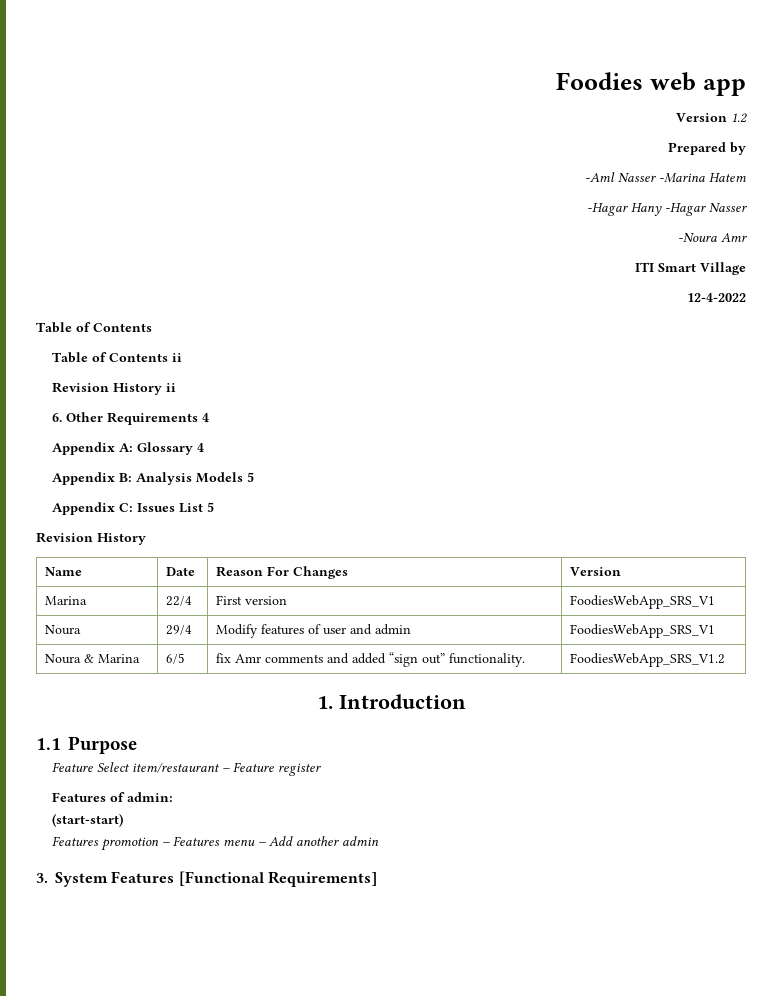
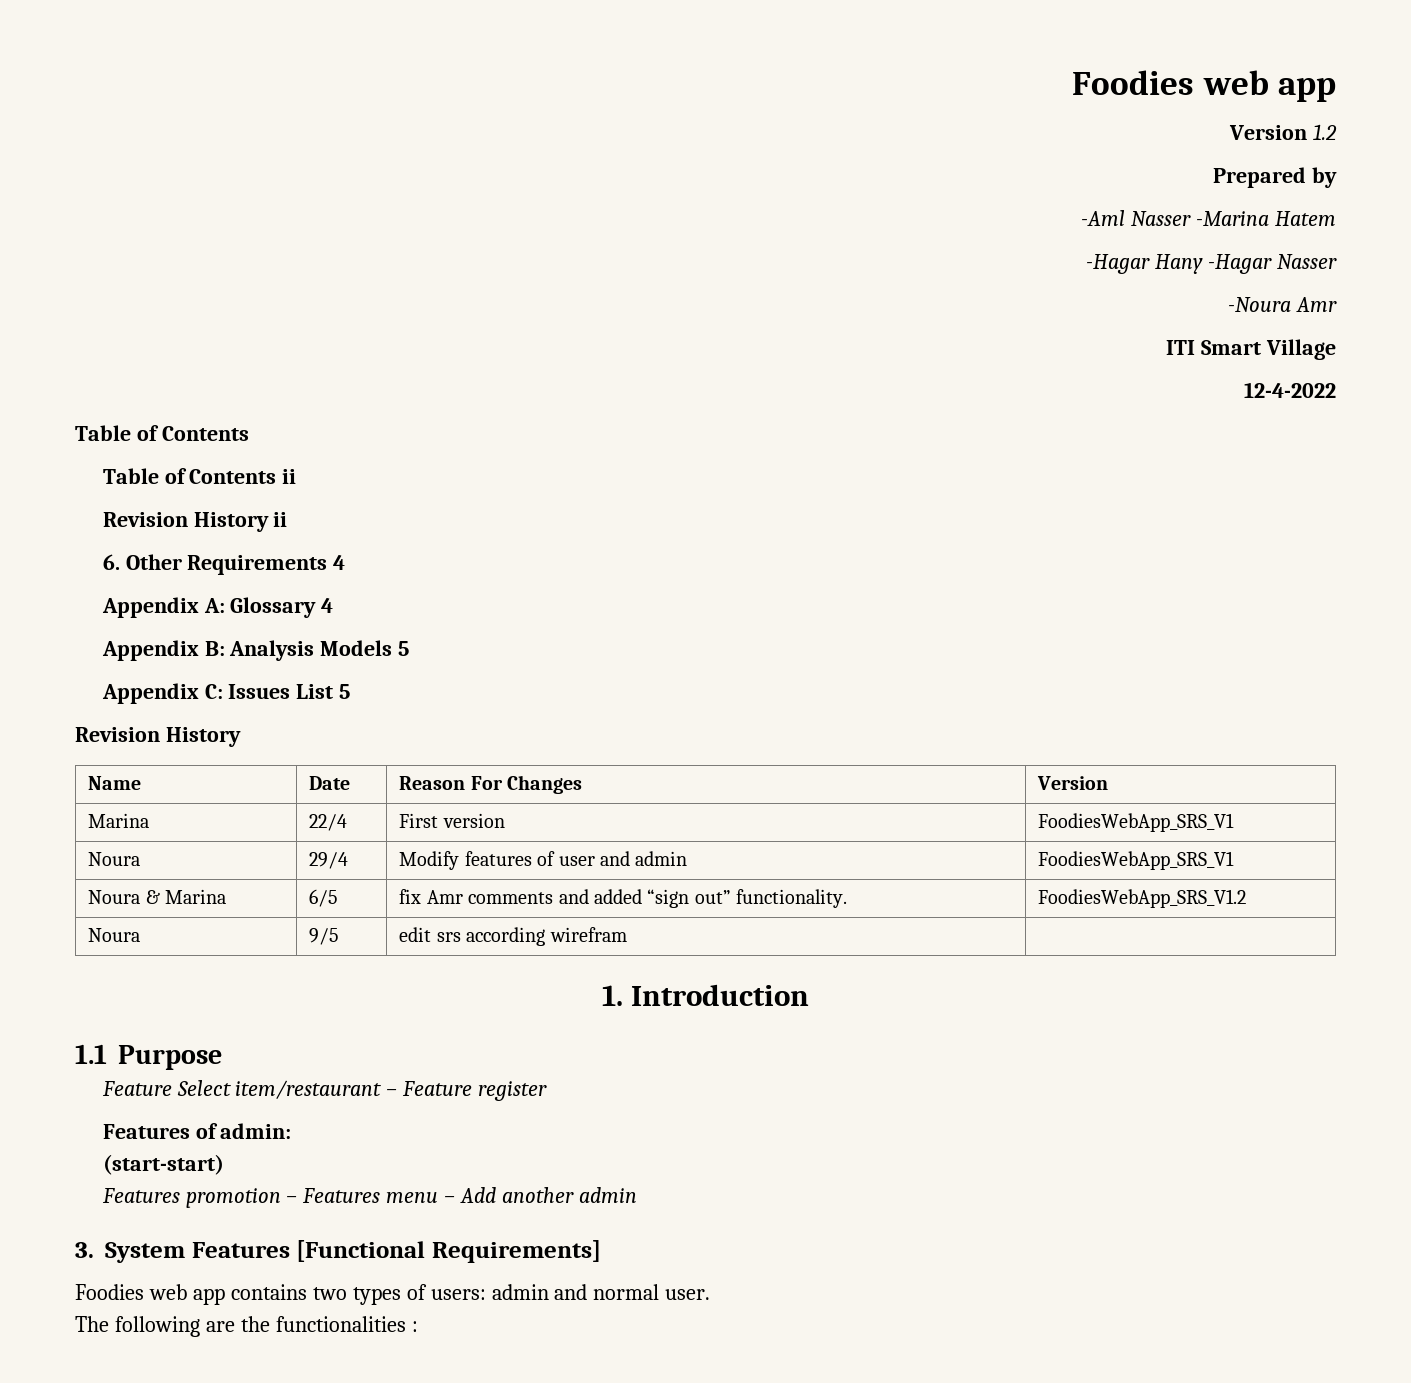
(725, 660) none -> [88,928,141,942] [309,928,340,945] [399,927,627,946] // Noura | 9/5 | edit srs according wirefram |
(377, 879) none -> [75,1284,711,1305] [75,1316,418,1337] // Foodies web app contains two types of users: admin and normal user. // The following are the functionalities :

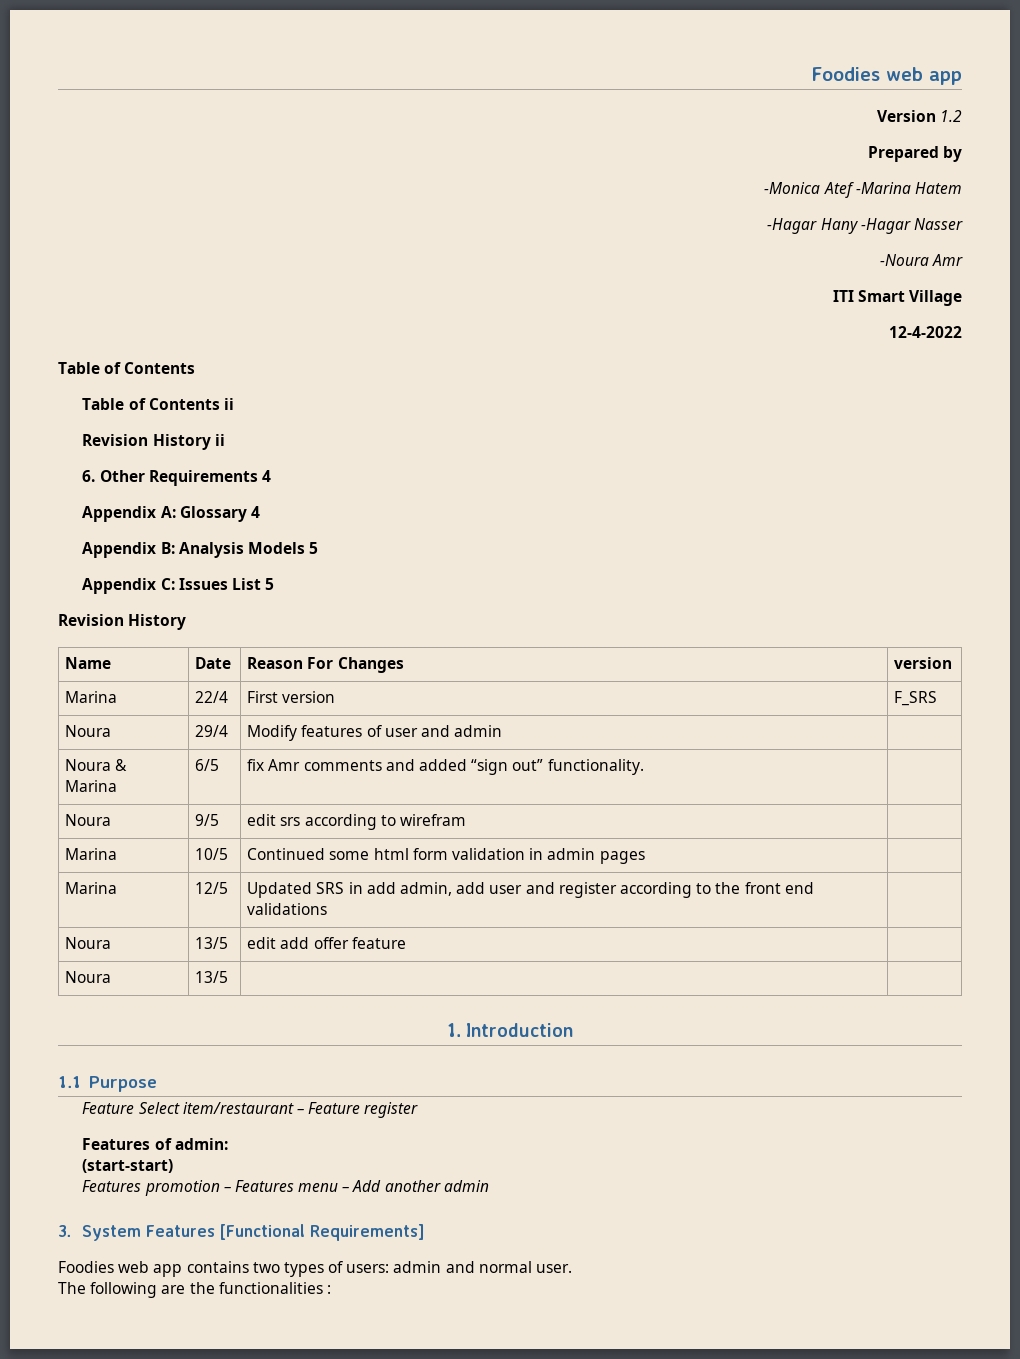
[1081,210,1192,226] -Aml Nasser -> [764,182,854,198] -Monica Atef
[1037,776,1109,790] Version -> [894,657,953,669] version
[1038,813,1235,832] FoodiesWebApp_SRS_V1 -> [894,691,938,706] F_SRS
[1038,851,1235,870] FoodiesWebApp_SRS_V1 -> (503, 731) none
[1038,889,1247,908] FoodiesWebApp_SRS_V1.2 -> (644, 767) none
(546, 936) none -> [380,815,396,826] to
(627, 934) none -> [65,848,118,860] [195,848,229,860] [247,848,645,864] [65,882,118,894] [195,882,229,894] [247,882,814,898] [247,903,328,915] [65,937,112,949] [195,937,229,949] [247,937,406,949] [65,971,112,983] [195,971,229,983] // Marina | 10/5 | Continued some html form validation in admin pages | // Marina | 12/5 | Updated SRS in add admin, add user and register according to the front end validations | // Noura | 13/5 | edit add offer feature | // Noura | 13/5 | |

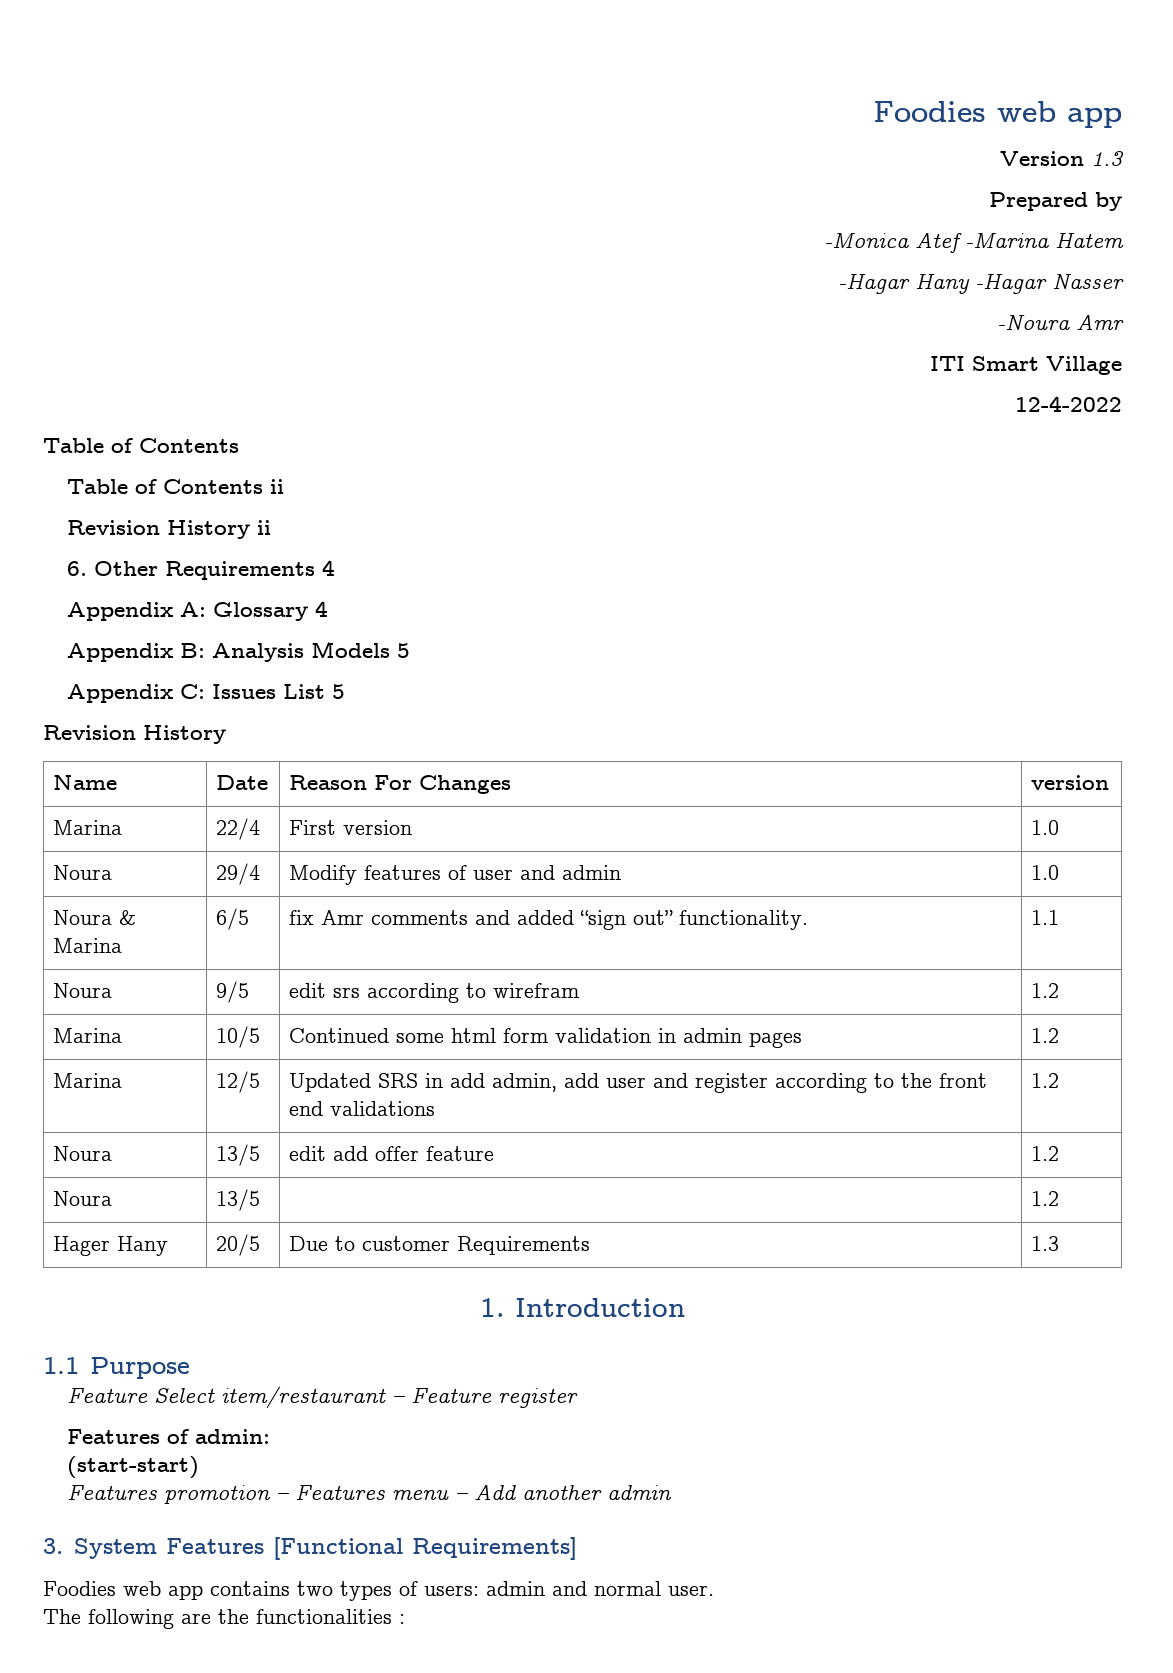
[940,110,962,122] 1.2 -> [1091,151,1124,166] 1.3
[894,691,938,706] F_SRS -> [1031,820,1060,835] 1.0
(503, 731) none -> [1031,865,1060,880] 1.0
(644, 767) none -> [1031,910,1060,925] 1.1
(467, 820) none -> [1031,983,1060,998] 1.2
(645, 857) none -> [1031,1028,1060,1043] 1.2
(328, 909) none -> [1031,1073,1060,1088] 1.2
(406, 943) none -> [1031,1146,1060,1161] 1.2
(229, 977) none -> [1031,1191,1060,1206] [53,1236,169,1256] [216,1234,261,1256] [289,1236,591,1255] [1031,1236,1060,1251] 1.2 // Hager Hany | 20/5 | Due to customer Requirements | 1.3

